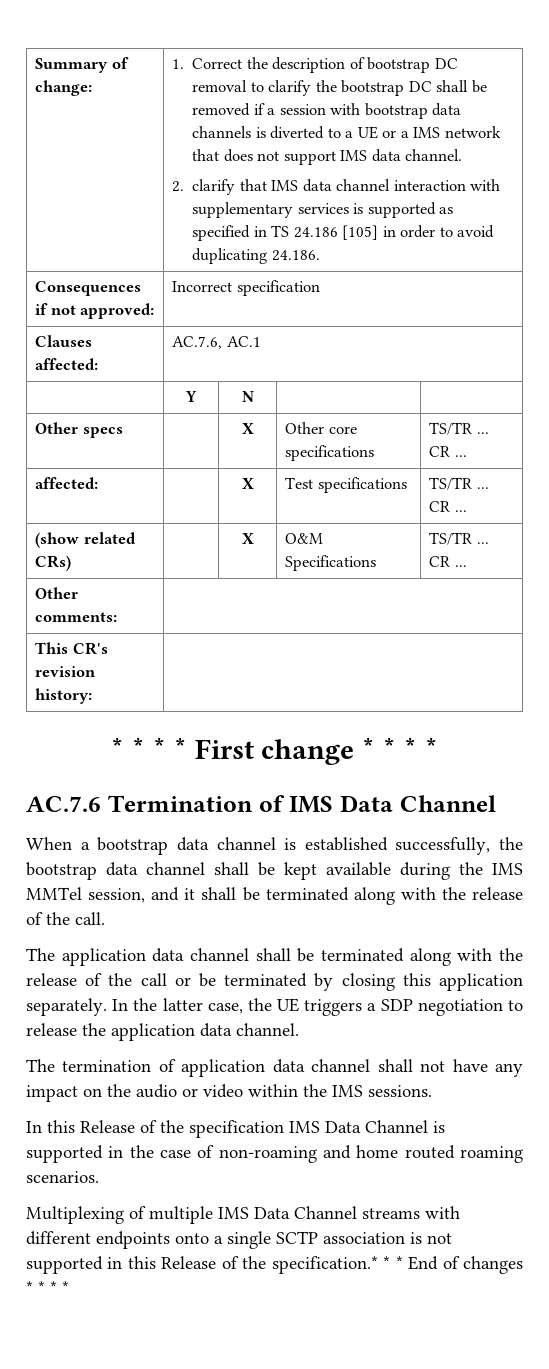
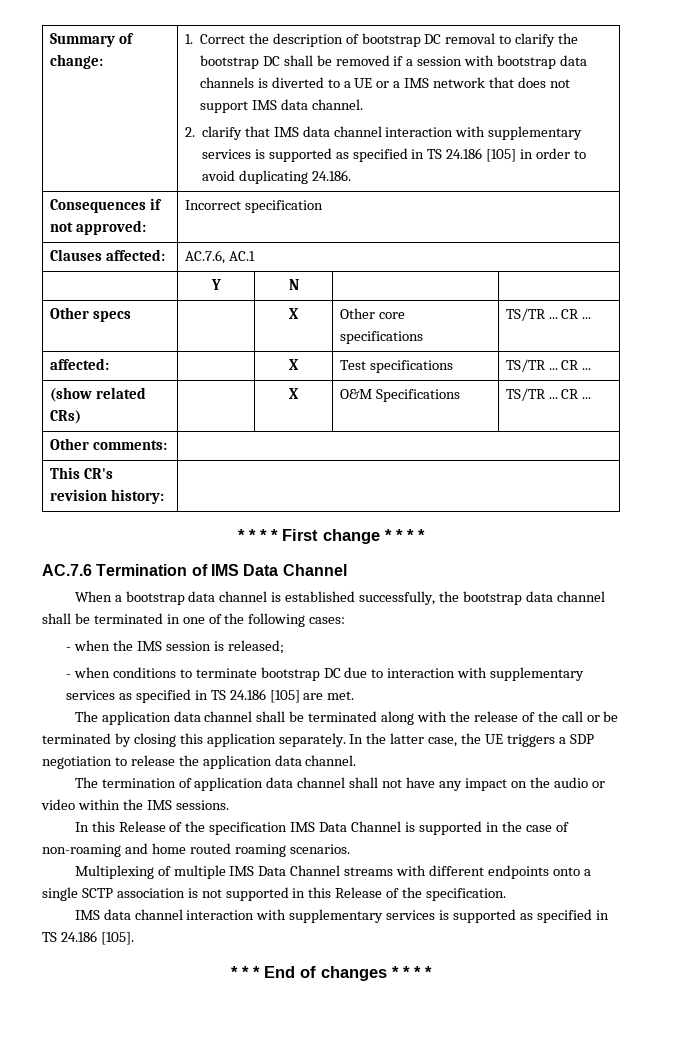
[284,862,523,880] [26,887,523,905] [26,912,105,925] kept available during the IMS MMTel session, and it shall be terminated along with the release of the call. -> [93,613,346,627] [66,640,284,654] [66,667,585,681] [66,689,355,703] terminated in one of the following cases: // - when the IMS session is released; // - when conditions to terminate bootstrap DC due to interaction with supplementary services as specified in TS 24.186 [105] are met.
[271,1256,378,1274] specification.* -> [426,888,507,901] [74,909,609,923] [42,931,134,945] [231,966,238,978] specification. // IMS data channel interaction with supplementary services is supported as specified in TS 24.186 [105]. // *

